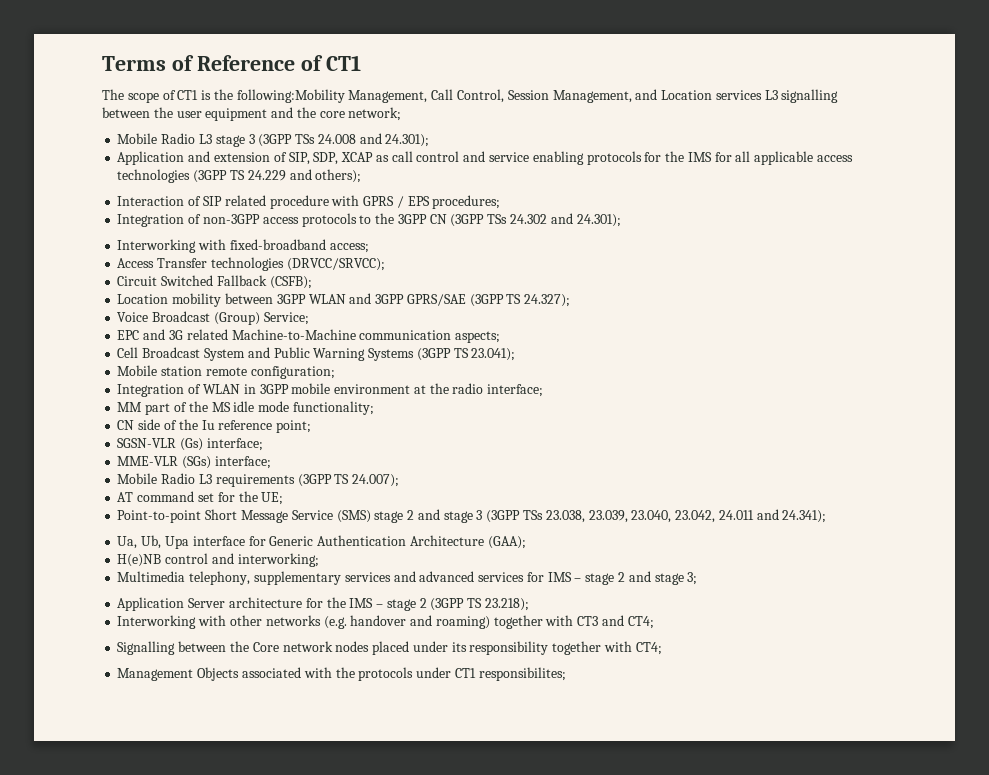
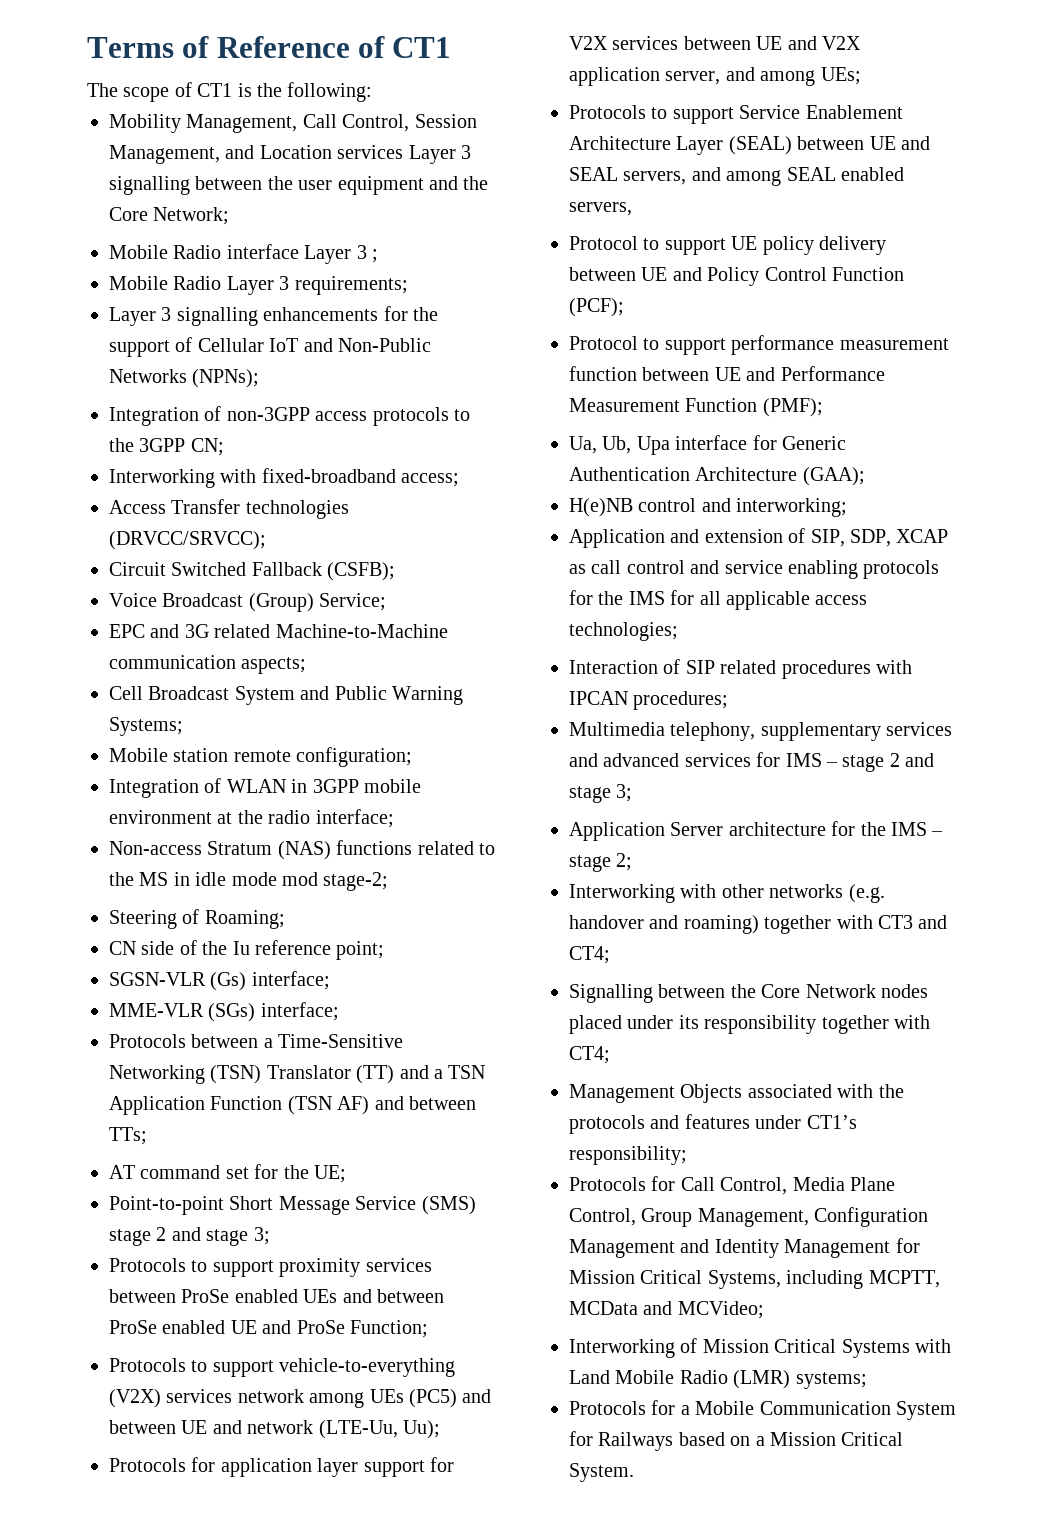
[236,89,345,103] following:Mobility -> [287,82,373,102] [109,114,181,133] following: // Mobility
[764,90,778,100] L3 -> [408,145,471,164] Layer 3
[319,107,402,121] [117,133,430,147] core network; // Mobile Radio L3 stage 3 (3GPP TSs 24.008 and 24.301); -> [109,207,230,225] [109,244,378,264] [109,276,408,295] [109,306,438,326] [109,337,431,357] [109,369,260,388] [109,406,470,426] [109,438,224,456] [109,468,460,488] [109,499,349,519] [109,531,266,550] [109,562,396,581] [109,593,387,612] [109,624,448,638] [109,655,307,674] [109,686,463,705] [109,717,183,736] [109,747,413,767] [109,778,421,798] [109,809,394,828] [109,840,495,860] [109,872,389,891] [109,909,285,929] [109,940,385,960] [109,971,330,991] [109,1002,339,1022] [109,1034,404,1048] [109,1065,486,1084] [109,1096,476,1115] [109,1127,147,1145] [109,1164,346,1183] [109,1196,476,1215] [109,1227,270,1246] [109,1258,432,1277] [109,1289,444,1303] [109,1320,428,1338] [109,1358,456,1377] [109,1389,492,1408] [109,1420,440,1439] [109,1457,454,1477] [569,36,861,50] [569,67,861,86] [569,105,903,124] [569,136,930,155] [569,167,904,186] [569,202,632,216] [569,236,886,255] [569,267,904,286] [569,298,624,317] [569,335,949,355] [569,366,885,381] [569,398,823,417] [569,435,846,455] [569,467,865,486] [569,498,848,517] Core Network; // Mobile Radio interface Layer 3 ; // Mobile Radio Layer 3 requirements; // Layer 3 signalling enhancements for the support of Cellular IoT and Non-Public Networks (NPNs); // Integration of non-3GPP access protocols to the 3GPP CN; // Interworking with fixed-broadband access; // Access Transfer technologies (DRVCC/SRVCC); // Circuit Switched Fallback (CSFB); // Voice Broadcast (Group) Service; // EPC and 3G related Machine-to-Machine communication aspects; // Cell Broadcast System and Public Warning Systems; // Mobile station remote configuration; // Integration of WLAN in 3GPP mobile environment at the radio interface; // Non-access Stratum (NAS) functions related to the MS in idle mode mod stage-2; // Steering of Roaming; // CN side of the Iu reference point; // SGSN-VLR (Gs) interface; // MME-VLR (SGs) interface; // Protocols between a Time-Sensitive Networking (TSN) Translator (TT) and a TSN Application Function (TSN AF) and between TTs; // AT command set for the UE; // Point-to-point Short Message Service (SMS) stage 2 and stage 3; // Protocols to support proximity services between ProSe enabled UEs and between ProSe enabled UE and ProSe Function; // Protocols to support vehicle-to-everything (V2X) services network among UEs (PC5) and between UE and network (LTE-Uu, Uu); // Protocols for application layer support for V2X services between UE and V2X application server, and among UEs; // Protocols to support Service Enablement Architecture Layer (SEAL) between UE and SEAL servers, and among SEAL enabled servers, // Protocol to support UE policy delivery between UE and Policy Control Function (PCF); // Protocol to support performance measurement function between UE and Performance Measurement Function (PMF); // Ua, Ub, Upa interface for Generic Authentication Architecture (GAA); // H(e)NB control and interworking;
[117,169,362,183] [117,195,501,209] [117,213,621,227] [117,239,369,253] [117,257,385,271] [117,275,312,289] [117,293,571,307] [117,311,309,325] [117,329,501,343] [117,347,516,361] [117,365,335,379] [117,383,544,397] [117,401,374,415] [117,419,312,433] [117,438,263,451] [117,456,271,469] [117,473,400,487] [117,491,284,505] [117,509,827,523] [117,535,526,549] [117,553,319,567] technologies (3GPP TS 24.229 and others); // Interaction of SIP related procedure with GPRS / EPS procedures; // Integration of non-3GPP access protocols to the 3GPP CN (3GPP TSs 24.302 and 24.301); // Interworking with fixed-broadband access; // Access Transfer technologies (DRVCC/SRVCC); // Circuit Switched Fallback (CSFB); // Location mobility between 3GPP WLAN and 3GPP GPRS/SAE (3GPP TS 24.327); // Voice Broadcast (Group) Service; // EPC and 3G related Machine-to-Machine communication aspects; // Cell Broadcast System and Public Warning Systems (3GPP TS 23.041); // Mobile station remote configuration; // Integration of WLAN in 3GPP mobile environment at the radio interface; // MM part of the MS idle mode functionality; // CN side of the Iu reference point; // SGSN-VLR (Gs) interface; // MME-VLR (SGs) interface; // Mobile Radio L3 requirements (3GPP TS 24.007); // AT command set for the UE; // Point-to-point Short Message Service (SMS) stage 2 and stage 3 (3GPP TSs 23.038, 23.039, 23.040, 23.042, 24.011 and 24.341); // Ua, Ub, Upa interface for Generic Authentication Architecture (GAA); // H(e)NB control and interworking; -> [569,622,678,641] [569,659,912,679] [569,691,729,710] technologies; // Interaction of SIP related procedures with IPCAN procedures;
[419,598,529,611] 2 (3GPP TS 23.218); -> [616,853,633,871] 2;
[282,641,333,652] network -> [805,984,876,998] Network
[416,667,566,681] under CT1 responsibilites; -> [650,1114,857,1129] [569,1146,687,1165] [569,1176,895,1195] [569,1207,929,1227] [569,1238,920,1258] [569,1270,940,1289] [569,1301,764,1319] [569,1338,951,1358] [569,1370,867,1389] [569,1400,956,1420] [569,1431,904,1451] [569,1463,634,1482] and features under CT1’s responsibility; // Protocols for Call Control, Media Plane Control, Group Management, Configuration Management and Identity Management for Mission Critical Systems, including MCPTT, MCData and MCVideo; // Interworking of Mission Critical Systems with Land Mobile Radio (LMR) systems; // Protocols for a Mobile Communication System for Railways based on a Mission Critical System.

